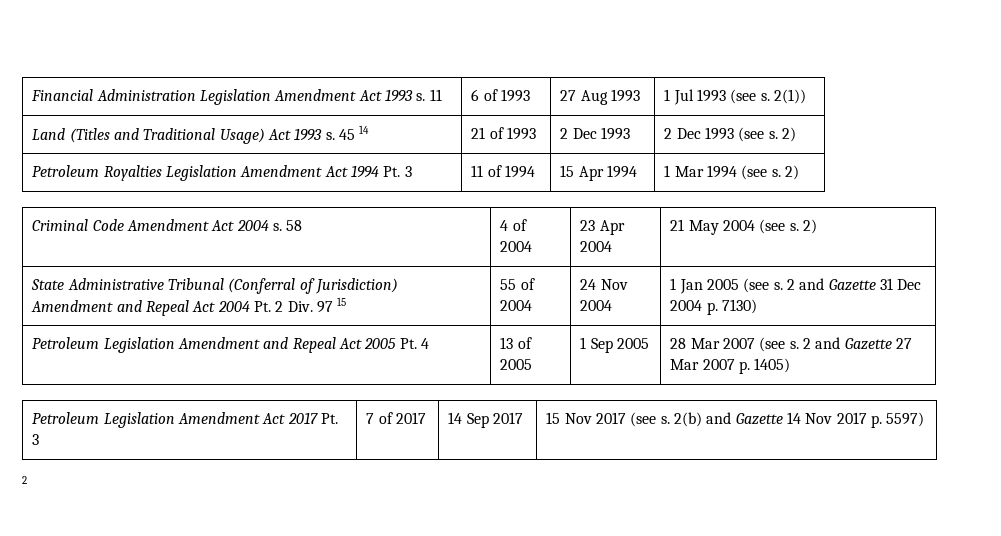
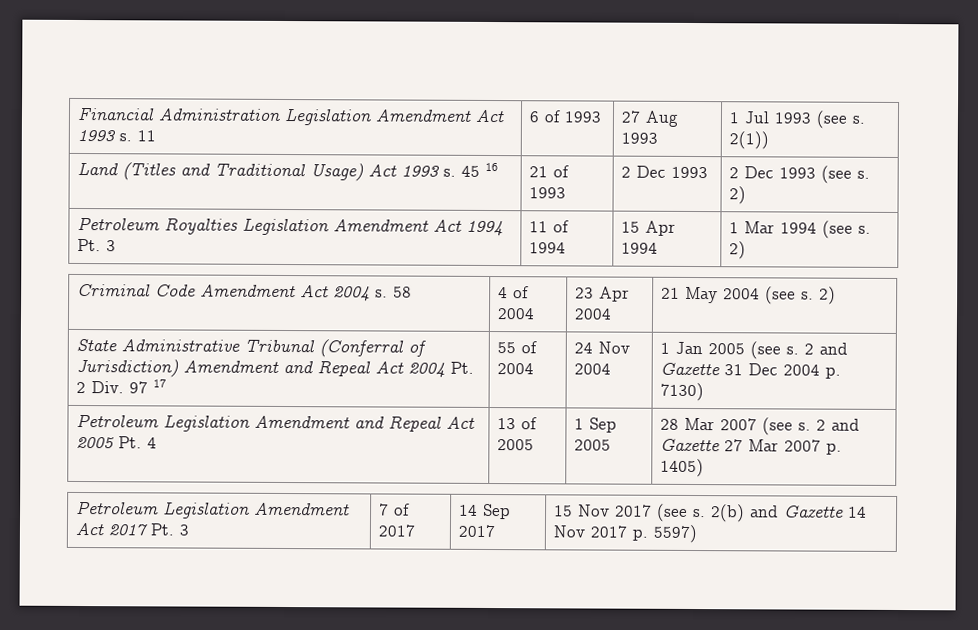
[359,125,370,134] 14 -> [485,162,499,172] 16
[337,297,347,306] 15 -> [153,379,167,388] 17
[22,476,27,484] // 2 -> (698, 534) none

